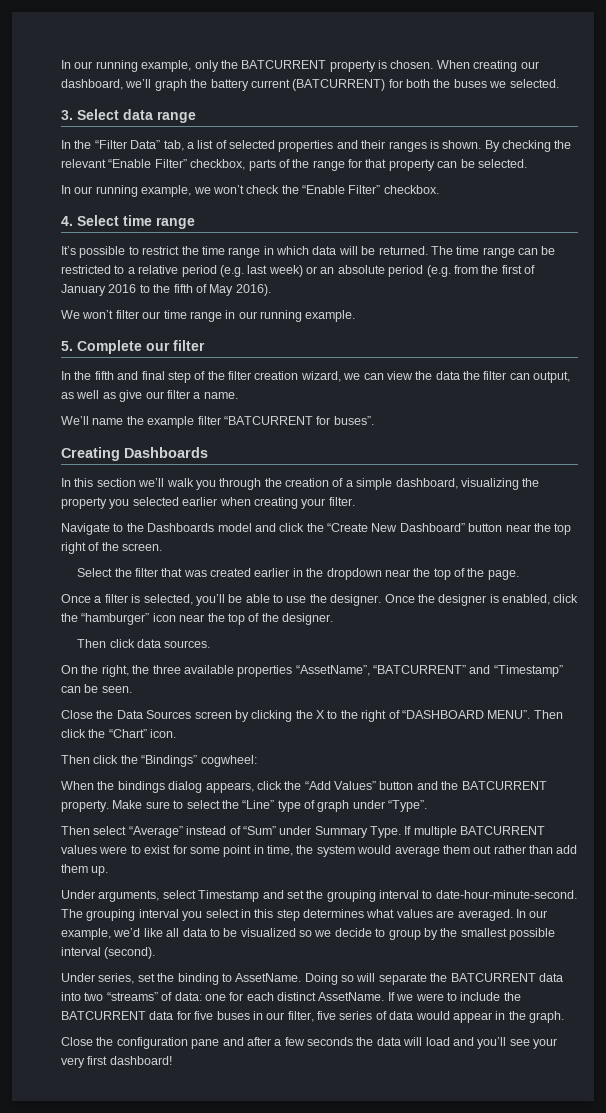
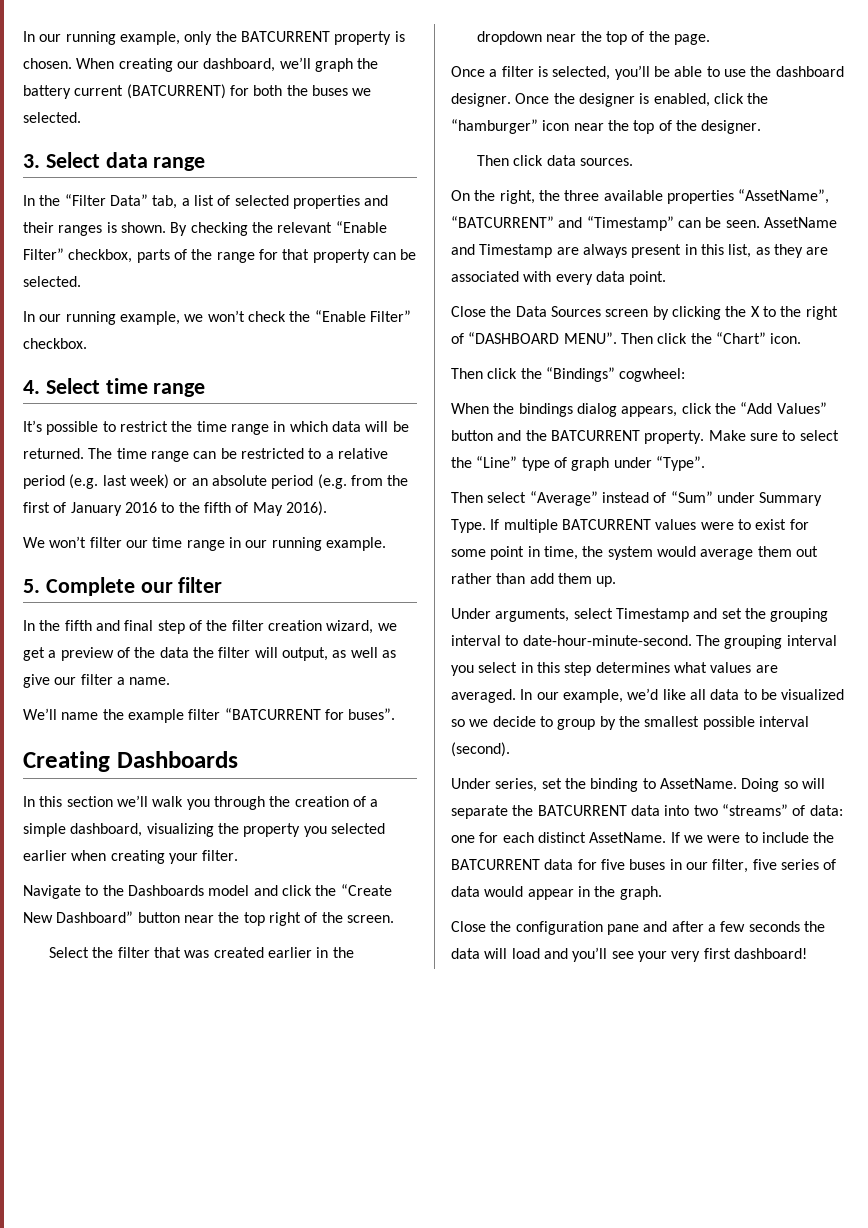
[363,371,413,380] can view -> [23,647,130,661] get a preview of
[509,373,530,380] can -> [254,647,278,658] will
(327, 598) none -> [775,66,844,77] dashboard
(132, 689) none -> [763,217,837,228] [451,244,829,258] [451,271,667,285] AssetName and Timestamp are always present in this list, as they are associated with every data point.

